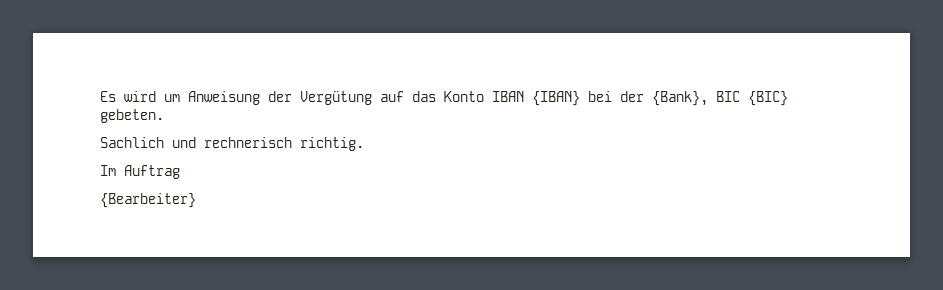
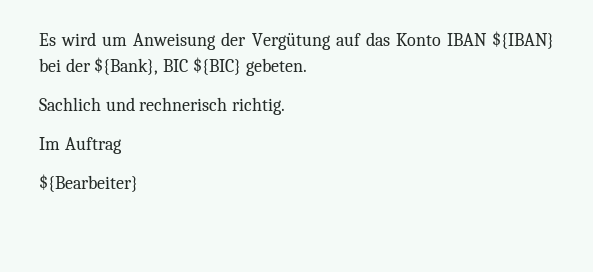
[532,91,580,106] {IBAN} -> [492,31,555,49] ${IBAN}
[652,91,788,106] {Bank}, BIC {BIC} -> [94,57,241,75] ${Bank}, BIC ${BIC}
[100,193,196,208] {Bearbeiter} -> [39,174,138,192] ${Bearbeiter}

